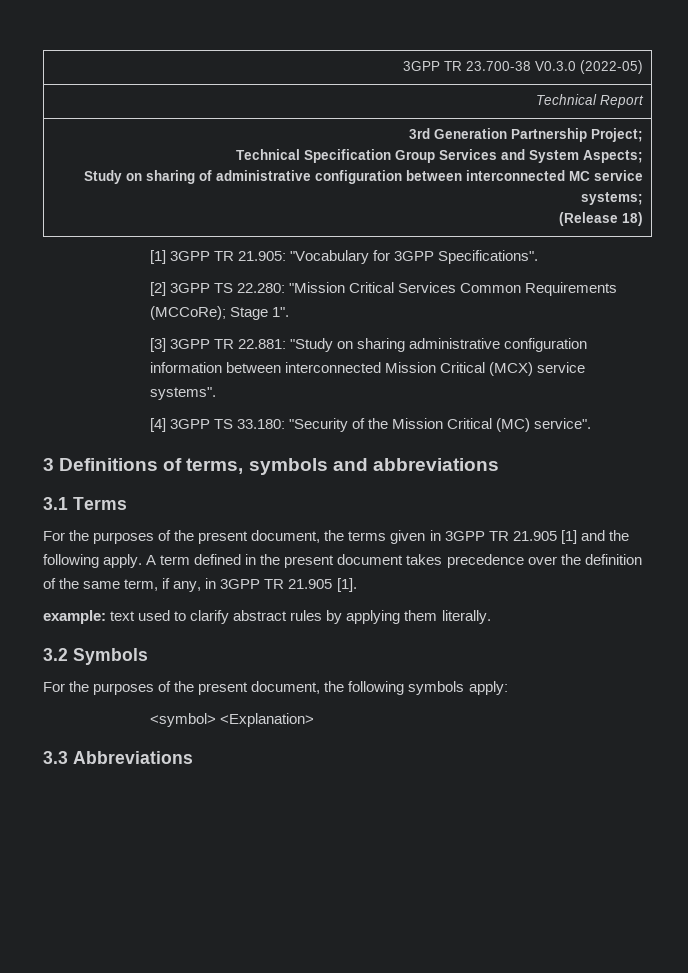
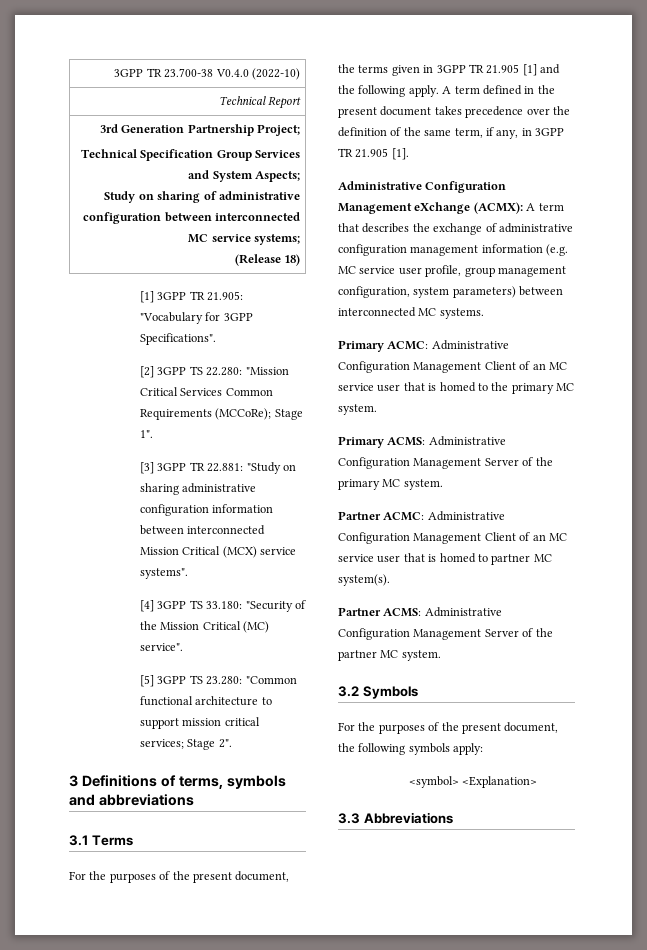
[534,60,643,74] V0.3.0 (2022-05) -> [215,68,300,80] V0.4.0 (2022-10)
(592, 423) none -> [140,675,297,687] [140,696,272,706] [140,717,260,729] [140,739,232,750] // [5] 3GPP TS 23.280: "Common functional architecture to support mission critical services; Stage 2".
[43,610,491,624] example: text used to clarify abstract rules by applying them literally. -> [338,181,507,193] [338,202,564,214] [338,223,573,235] [338,244,569,256] [338,265,566,277] [338,286,564,298] [338,307,484,319] [338,340,509,352] [338,361,567,373] [338,382,574,394] [338,404,377,415] [338,436,506,448] [338,457,553,469] [338,479,443,490] [338,511,505,521] [338,532,567,544] [338,553,552,565] [338,574,390,586] [338,607,502,617] [338,628,553,640] [338,650,441,661] Administrative Configuration Management eXchange (ACMX): A term that describes the exchange of administrative configuration management information (e.g. MC service user profile, group management configuration, system parameters) between interconnected MC systems. // Primary ACMC: Administrative Configuration Management Client of an MC service user that is homed to the primary MC system. // Primary ACMS: Administrative Configuration Management Server of the primary MC system. // Partner ACMC: Administrative Configuration Management Client of an MC service user that is homed to partner MC system(s). // Partner ACMS: Administrative Configuration Management Server of the partner MC system.

